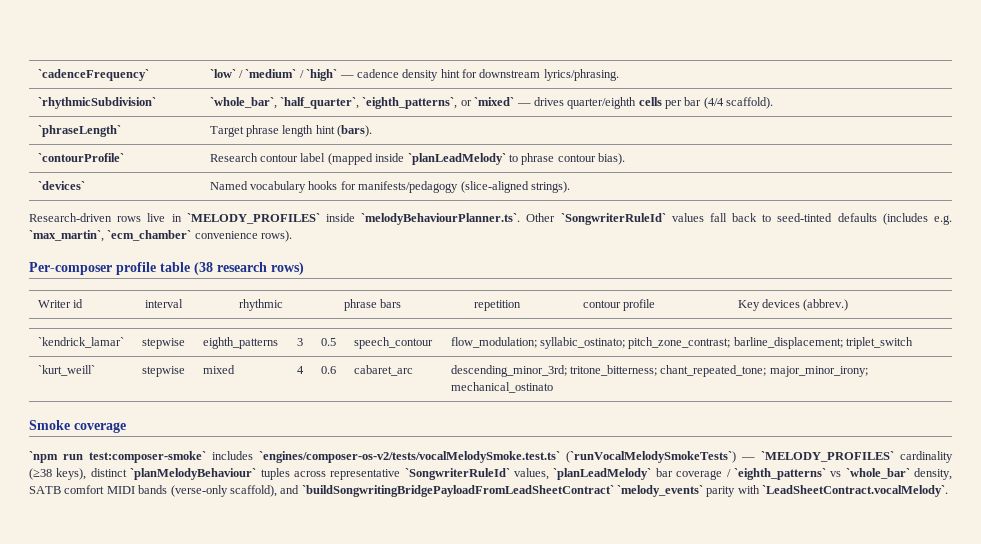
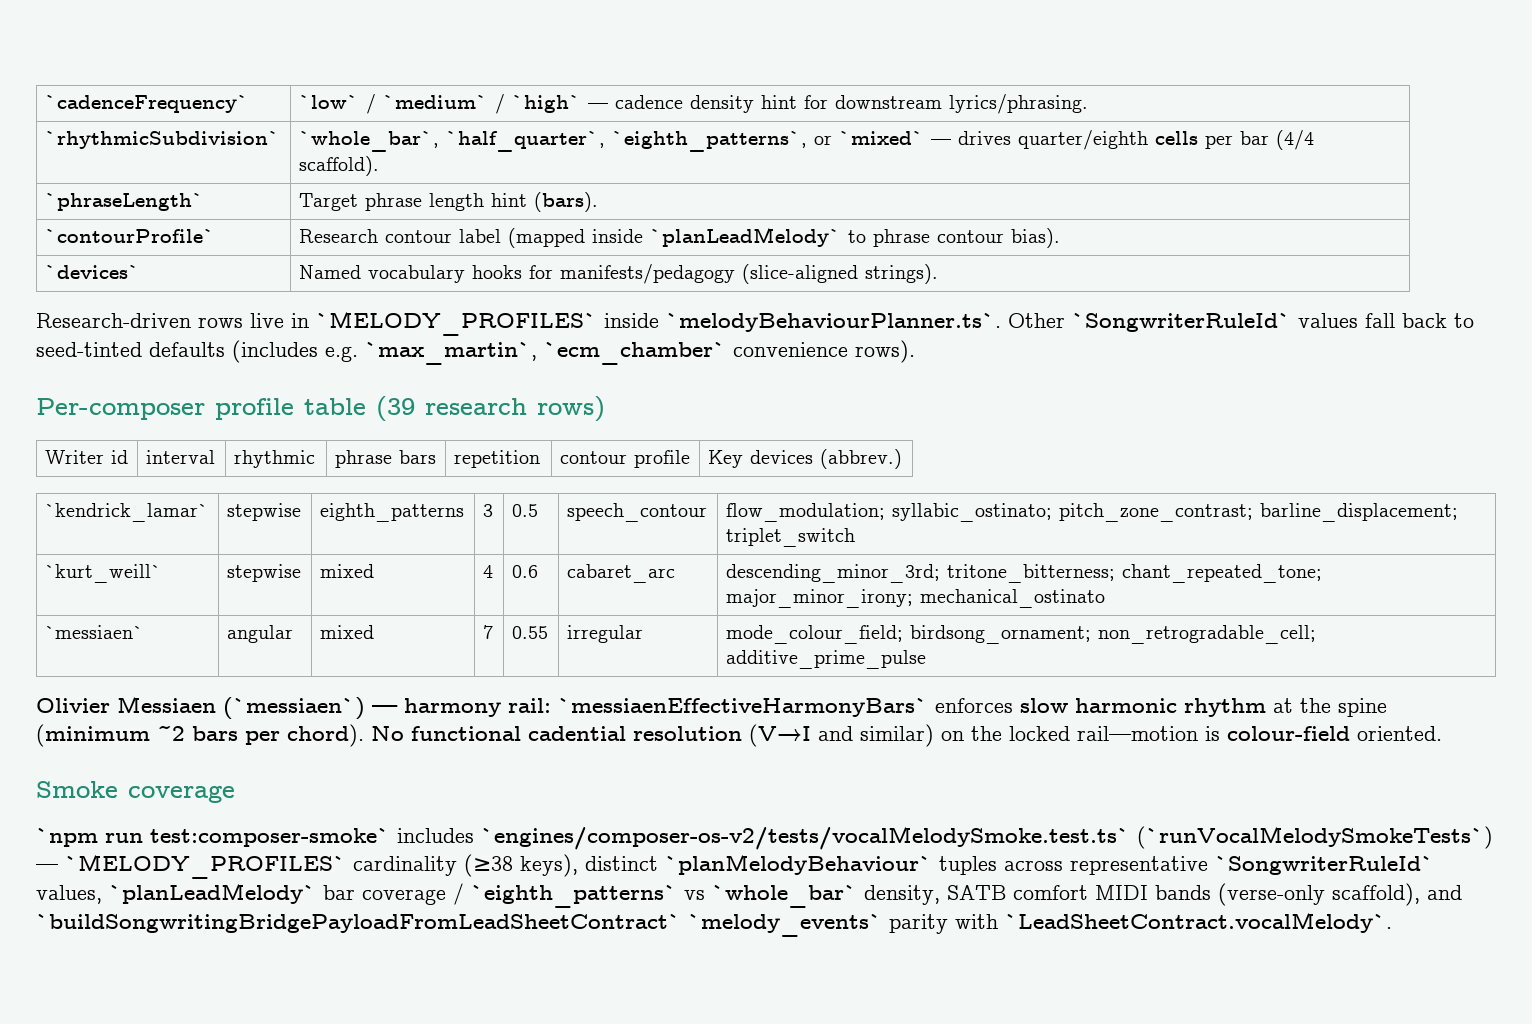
[194,262,213,275] (38 -> [376,396,415,421] (39
(553, 387) none -> [45,625,144,639] [227,625,294,643] [320,625,375,639] [483,625,494,639] [512,626,549,639] [567,625,644,643] [726,625,1317,644] [726,650,927,669] [36,696,1387,720] [36,724,1442,747] // `messiaen` | angular | mixed | 7 | 0.55 | irregular | mode_colour_field; birdsong_ornament; non_retrogradable_cell; additive_prime_pulse // Olivier Messiaen (`messiaen`) — harmony rail: `messiaenEffectiveHarmonyBars` enforces slow harmonic rhythm at the spine (minimum ~2 bars per chord). No functional cadential resolution (V→I and similar) on the locked rail—motion is colour-field oriented.

